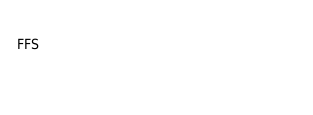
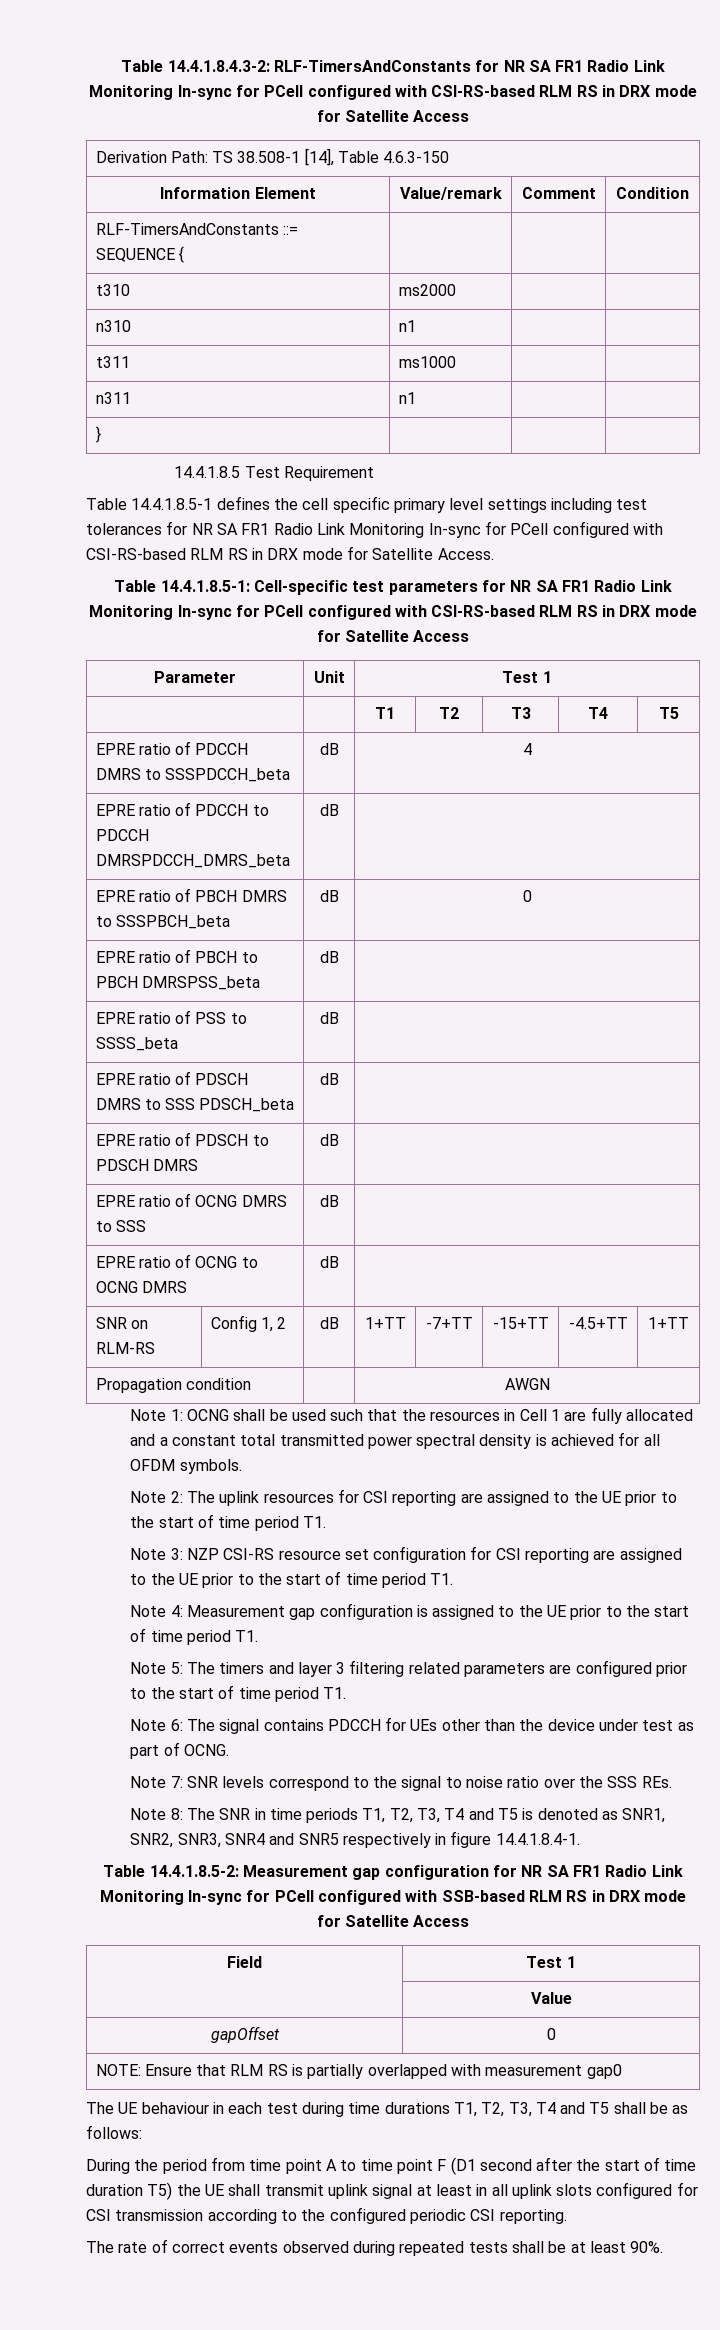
[17,38,39,50] FFS -> [121,60,665,72] [89,85,697,100] [316,110,470,122] [95,148,450,166] [160,187,316,199] [399,187,502,200] [521,187,596,199] [616,187,689,199] [95,223,298,235] [95,246,184,263] [95,284,130,296] [398,284,456,296] [95,320,131,332] [398,320,416,332] [95,356,130,368] [398,356,456,368] [95,392,131,404] [398,392,416,404] [95,426,101,443] [174,466,375,481] [86,496,648,513] [86,521,663,538] [86,546,494,560] [114,580,672,595] [89,605,697,620] [316,630,470,642] [154,671,236,683] [313,671,345,683] [502,671,552,683] [375,707,395,719] [439,707,459,719] [510,707,531,719] [588,707,608,719] [658,707,679,719] [95,741,249,755] [95,768,291,782] [319,743,339,755] [522,743,532,755] [95,802,269,816] [95,829,149,841] [95,854,290,868] [319,804,339,816] [95,888,287,902] [95,915,230,929] [319,890,339,902] [522,890,532,902] [95,949,258,963] [95,976,260,990] [319,951,339,963] [95,1010,247,1024] [95,1037,178,1051] [319,1012,339,1024] [95,1071,249,1085] [95,1098,295,1112] [319,1073,339,1085] [95,1132,269,1146] [95,1159,198,1171] [319,1134,339,1146] [95,1193,287,1207] [95,1220,146,1232] [319,1195,339,1207] [95,1254,258,1268] [95,1281,187,1293] [319,1256,339,1268] [95,1317,148,1329] [95,1342,155,1354] [210,1315,287,1332] [319,1317,339,1329] [364,1317,406,1329] [425,1317,473,1329] [492,1317,549,1329] [568,1317,628,1329] [648,1317,689,1329] [95,1378,251,1393] [504,1378,550,1390] [130,1407,694,1424] [130,1432,660,1449] [130,1459,242,1474] [130,1489,677,1506] [130,1514,326,1531] [130,1546,682,1563] [130,1571,454,1588] [130,1603,690,1620] [130,1628,259,1645] [130,1660,688,1677] [130,1685,347,1702] [130,1717,694,1734] [130,1742,229,1759] [130,1776,672,1791] [130,1808,666,1823] [130,1831,580,1848] [103,1865,683,1880] [99,1890,687,1905] [316,1915,470,1927] [227,1956,262,1968] [526,1956,576,1968] [530,1992,572,2004] [210,2026,280,2043] [546,2028,556,2040] [95,2064,622,2079] [86,2102,689,2117] [86,2125,142,2139] [86,2157,697,2175] [86,2182,698,2200] [86,2207,567,2224] [86,2239,664,2256] Table 14.4.1.8.4.3-2: RLF-TimersAndConstants for NR SA FR1 Radio Link Monitoring In-sync for PCell configured with CSI-RS-based RLM RS in DRX mode for Satellite Access // Derivation Path: TS 38.508-1 [14], Table 4.6.3-150 // Information Element | Value/remark | Comment | Condition // RLF-TimersAndConstants ::= SEQUENCE { | | | // t310 | ms2000 | | // n310 | n1 | | // t311 | ms1000 | | // n311 | n1 | | // } | | | // 14.4.1.8.5 Test Requirement // Table 14.4.1.8.5-1 defines the cell specific primary level settings including test tolerances for NR SA FR1 Radio Link Monitoring In-sync for PCell configured with CSI-RS-based RLM RS in DRX mode for Satellite Access. // Table 14.4.1.8.5-1: Cell-specific test parameters for NR SA FR1 Radio Link Monitoring In-sync for PCell configured with CSI-RS-based RLM RS in DRX mode for Satellite Access // Parameter | Unit | Test 1 // | | T1 | T2 | T3 | T4 | T5 // EPRE ratio of PDCCH DMRS to SSSPDCCH_beta | dB | 4 // EPRE ratio of PDCCH to PDCCH DMRSPDCCH_DMRS_beta | dB | // EPRE ratio of PBCH DMRS to SSSPBCH_beta | dB | 0 // EPRE ratio of PBCH to PBCH DMRSPSS_beta | dB | // EPRE ratio of PSS to SSSS_beta | dB | // EPRE ratio of PDSCH DMRS to SSS PDSCH_beta | dB | // EPRE ratio of PDSCH to PDSCH DMRS | dB | // EPRE ratio of OCNG DMRS to SSS | dB | // EPRE ratio of OCNG to OCNG DMRS | dB | // SNR on RLM-RS | Config 1, 2 | dB | 1+TT | -7+TT | -15+TT | -4.5+TT | 1+TT // Propagation condition | | AWGN // Note 1: OCNG shall be used such that the resources in Cell 1 are fully allocated and a constant total transmitted power spectral density is achieved for all OFDM symbols. // Note 2: The uplink resources for CSI reporting are assigned to the UE prior to the start of time period T1. // Note 3: NZP CSI-RS resource set configuration for CSI reporting are assigned to the UE prior to the start of time period T1. // Note 4: Measurement gap configuration is assigned to the UE prior to the start of time period T1. // Note 5: The timers and layer 3 filtering related parameters are configured prior to the start of time period T1. // Note 6: The signal contains PDCCH for UEs other than the device under test as part of OCNG. // Note 7: SNR levels correspond to the signal to noise ratio over the SSS REs. // Note 8: The SNR in time periods T1, T2, T3, T4 and T5 is denoted as SNR1, SNR2, SNR3, SNR4 and SNR5 respectively in figure 14.4.1.8.4-1. // Table 14.4.1.8.5-2: Measurement gap configuration for NR SA FR1 Radio Link Monitoring In-sync for PCell configured with SSB-based RLM RS in DRX mode for Satellite Access // Field | Test 1 // | Value // gapOffset | 0 // NOTE: Ensure that RLM RS is partially overlapped with measurement gap0 // The UE behaviour in each test during time durations T1, T2, T3, T4 and T5 shall be as follows: // During the period from time point A to time point F (D1 second after the start of time duration T5) the UE shall transmit uplink signal at least in all uplink slots configured for CSI transmission according to the configured periodic CSI reporting. // The rate of correct events observed during repeated tests shall be at least 90%.

